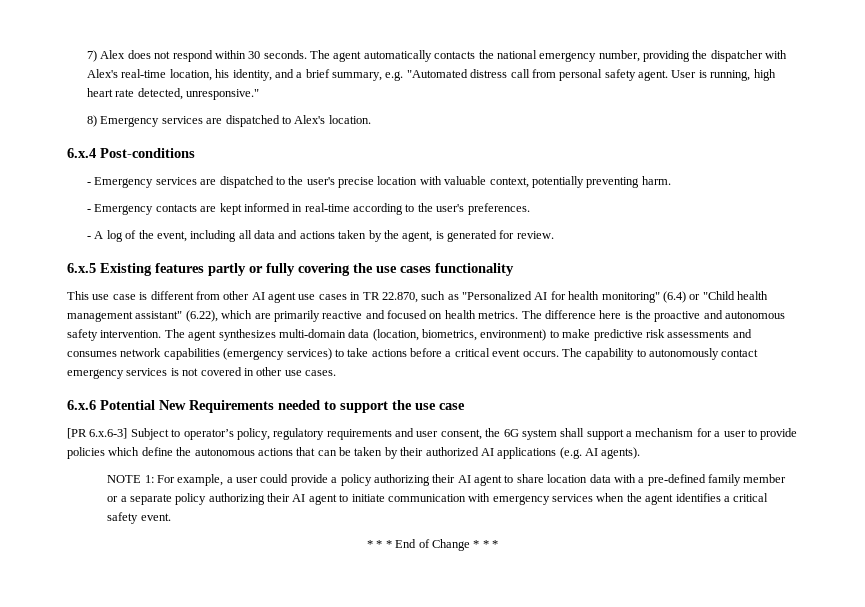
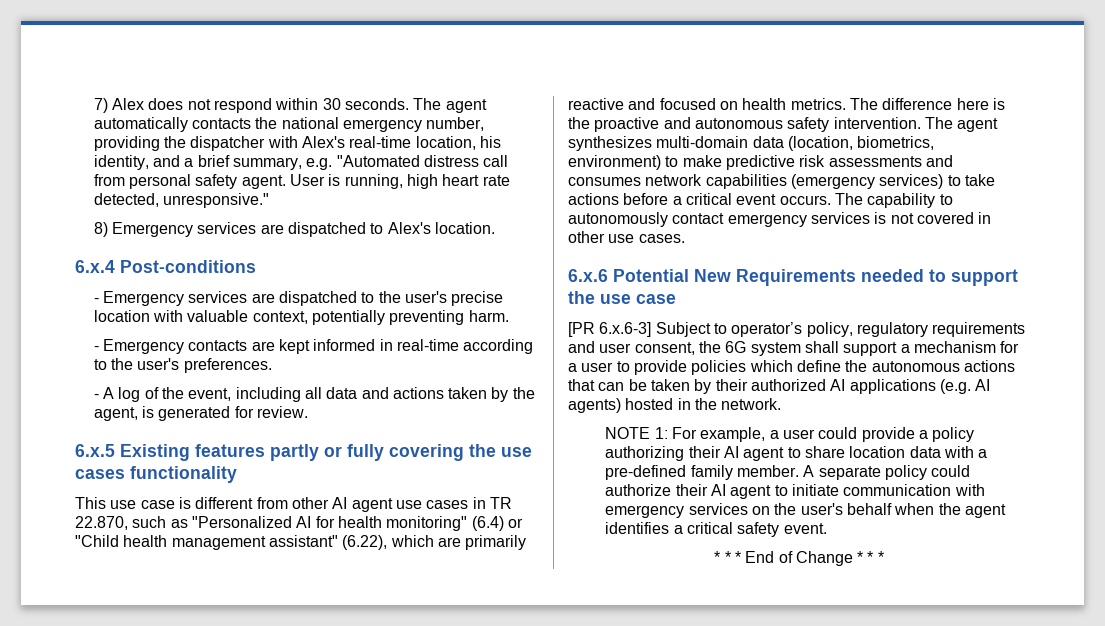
[601,447,641,459] agents). -> [568,398,782,413] agents) hosted in the network.
[743,474,787,483] [107,493,265,505] member or a separate policy authorizing -> [736,465,971,480] [605,484,672,496] member. A separate policy could authorize
(593, 498) none -> [751,503,892,515] on the user's behalf

